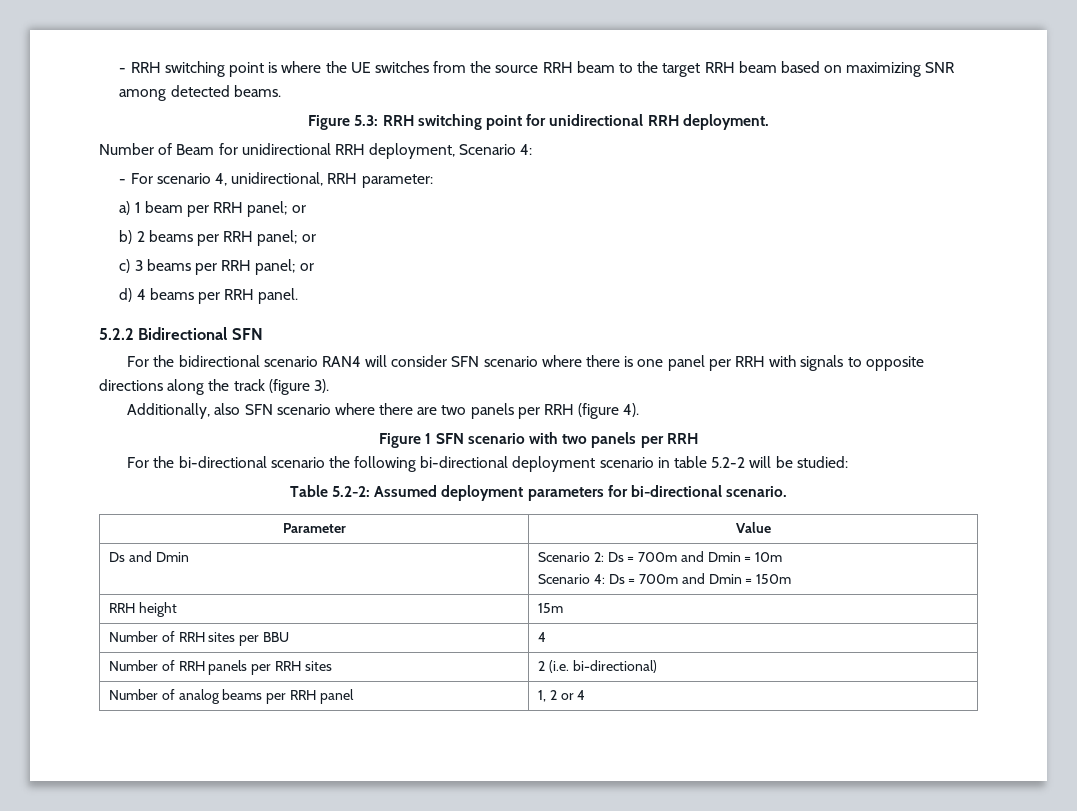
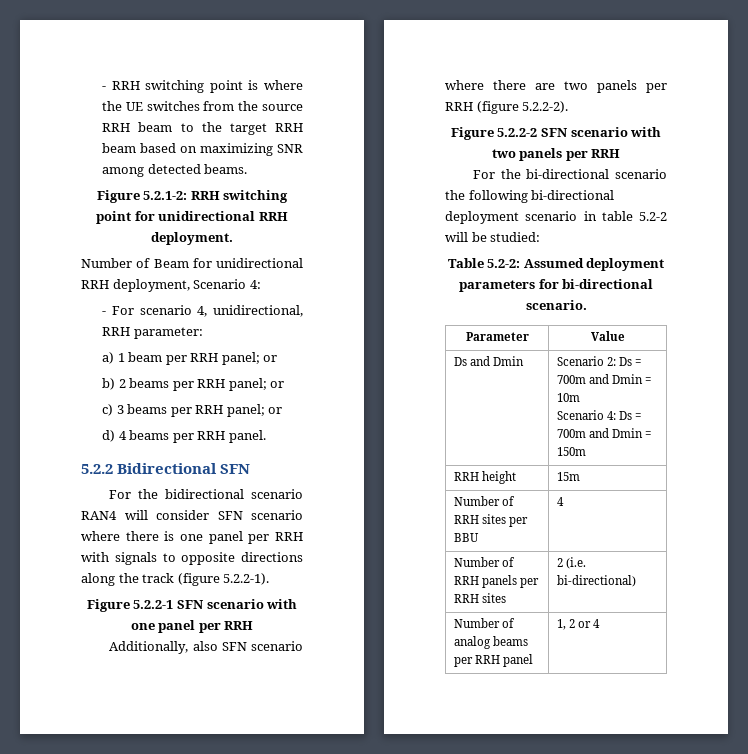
[354,115,379,126] 5.3: -> [143,191,188,200] 5.2.1-2:
[313,379,329,393] 3). -> [223,573,270,585] [86,599,298,612] [130,620,254,633] 5.2.2-1). // Figure 5.2.2-1 SFN scenario with one panel per RRH
[623,403,640,417] [379,433,432,448] 4). // Figure 1 -> [522,101,569,113] [450,127,538,140] 5.2.2-2). // Figure 5.2.2-2

